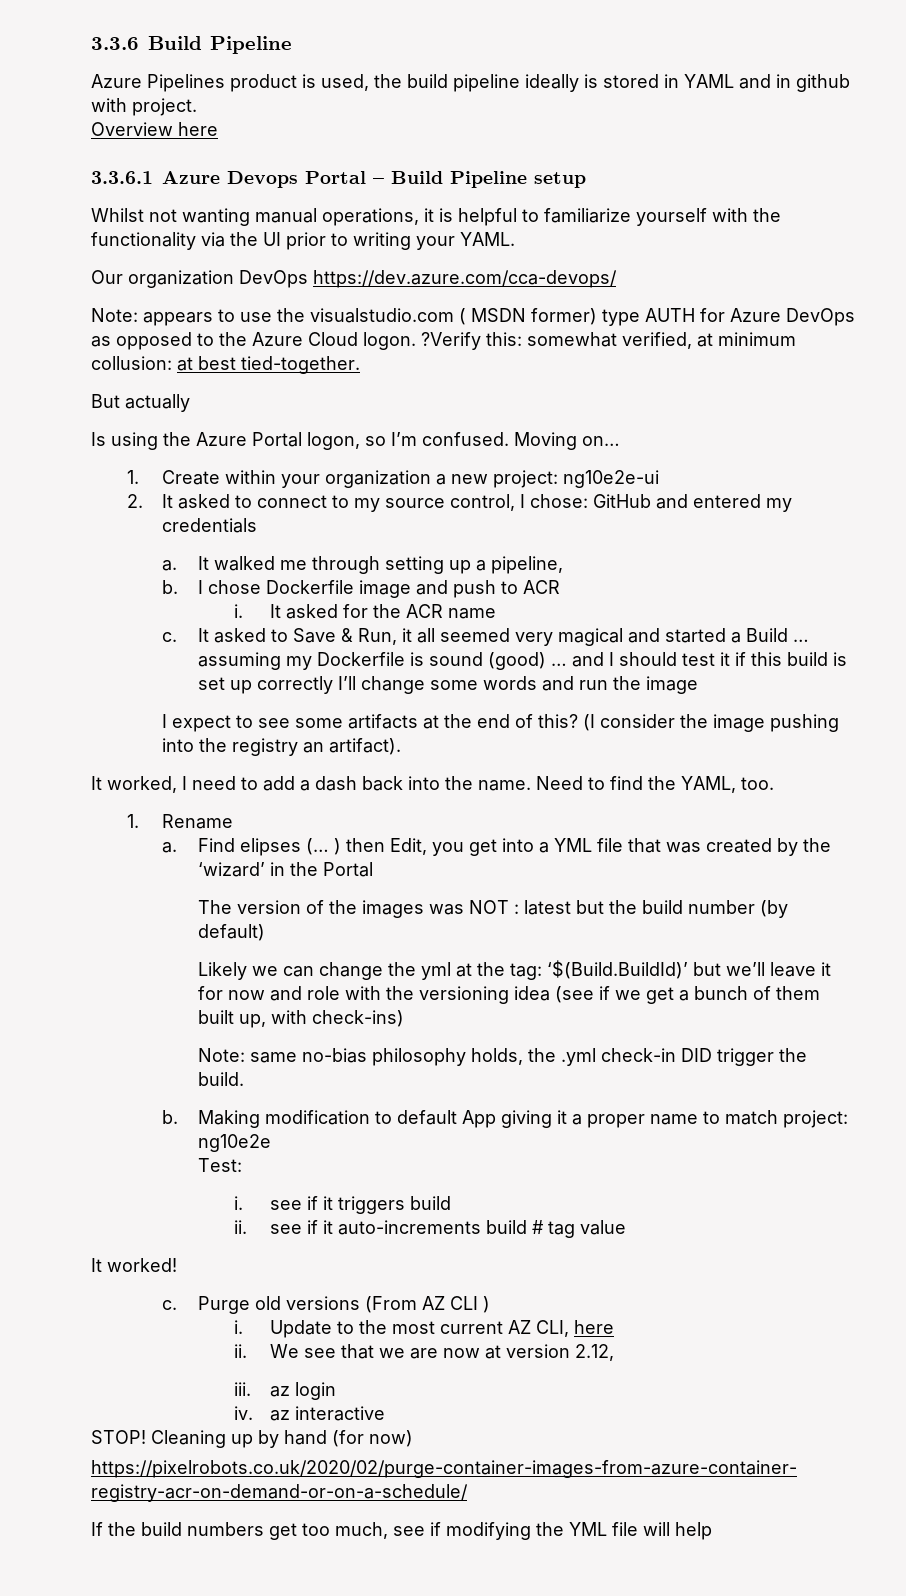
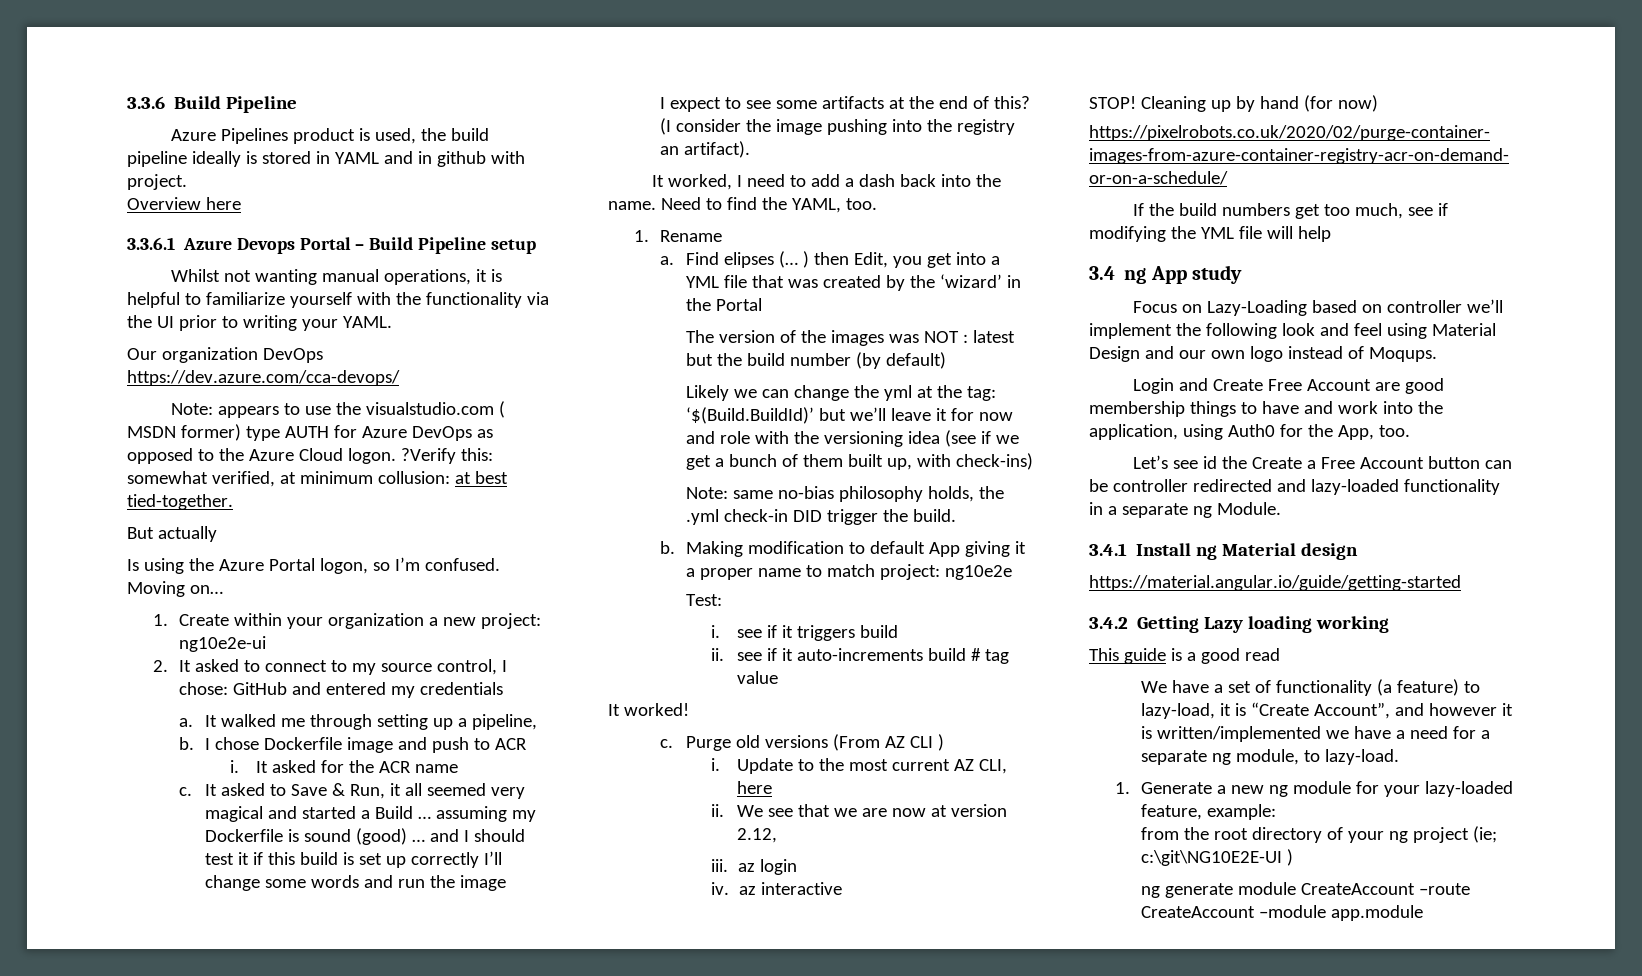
(712, 1531) none -> [1089,265,1242,284] [1133,299,1504,316] [1089,323,1496,339] [1089,346,1437,362] [1133,378,1445,394] [1089,401,1443,417] [1089,424,1410,440] [1133,455,1513,469] [1089,479,1500,495] [1089,502,1281,518] [1089,543,1359,560] [1089,575,1461,591] [1089,616,1390,633] [1089,648,1280,664] [1140,679,1480,696] [1140,702,1513,719] [1140,726,1490,742] [1140,749,1399,765] [1114,781,1513,797] [1140,804,1276,820] [1140,826,1497,843] [1140,849,1293,866] [1140,882,1470,898] [1140,905,1423,921] // 3.4 ng App study // Focus on Lazy-Loading based on controller we’ll implement the following look and feel using Material Design and our own logo instead of Moqups. // Login and Create Free Account are good membership things to have and work into the application, using Auth0 for the App, too. // Let’s see id the Create a Free Account button can be controller redirected and lazy-loaded functionality in a separate ng Module. // 3.4.1 Install ng Material design // https://material.angular.io/guide/getting-started // 3.4.2 Getting Lazy loading working // This guide is a good read // We have a set of functionality (a feature) to lazy-load, it is “Create Account”, and however it is written/implemented we have a need for a separate ng module, to lazy-load. // 1. Generate a new ng module for your lazy-loaded feature, example: // from the root directory of your ng project (ie; c:\git\NG10E2E-UI ) // ng generate module CreateAccount –route CreateAccount –module app.module

